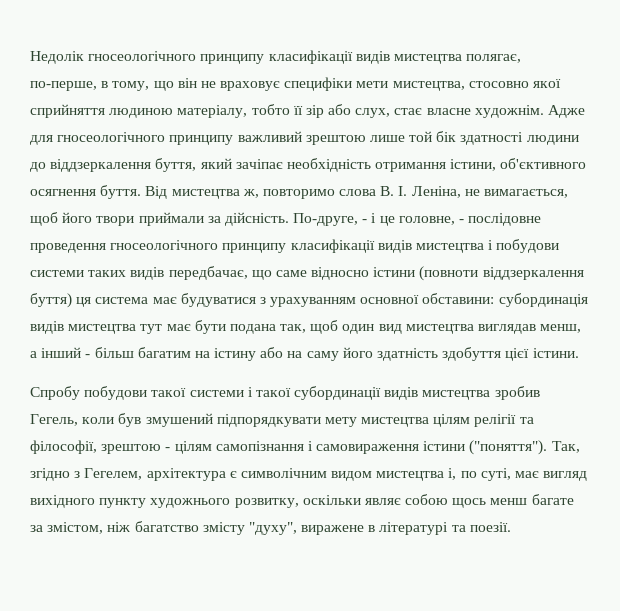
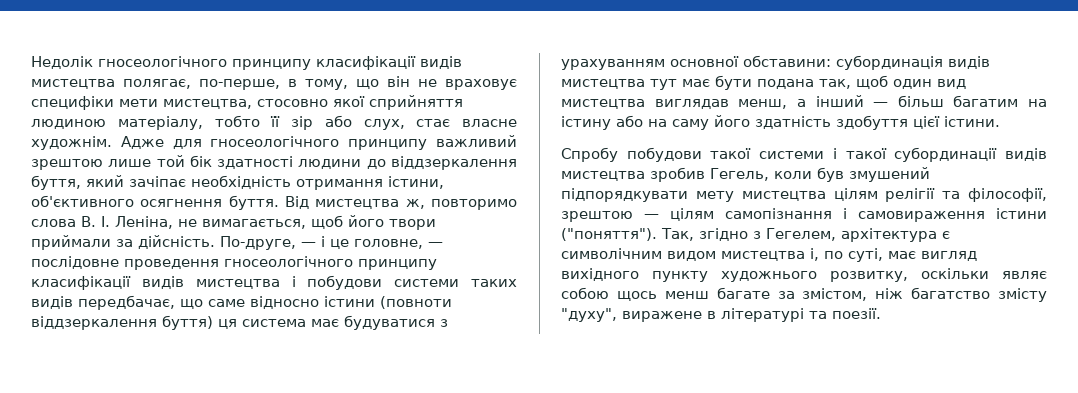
[362,219,368,223] - -> [301,242,316,247] —
[459,219,465,223] - -> [428,242,443,247] —
[85,354,91,358] - -> [873,102,889,107] —
[165,447,171,451] - -> [644,214,659,219] —

